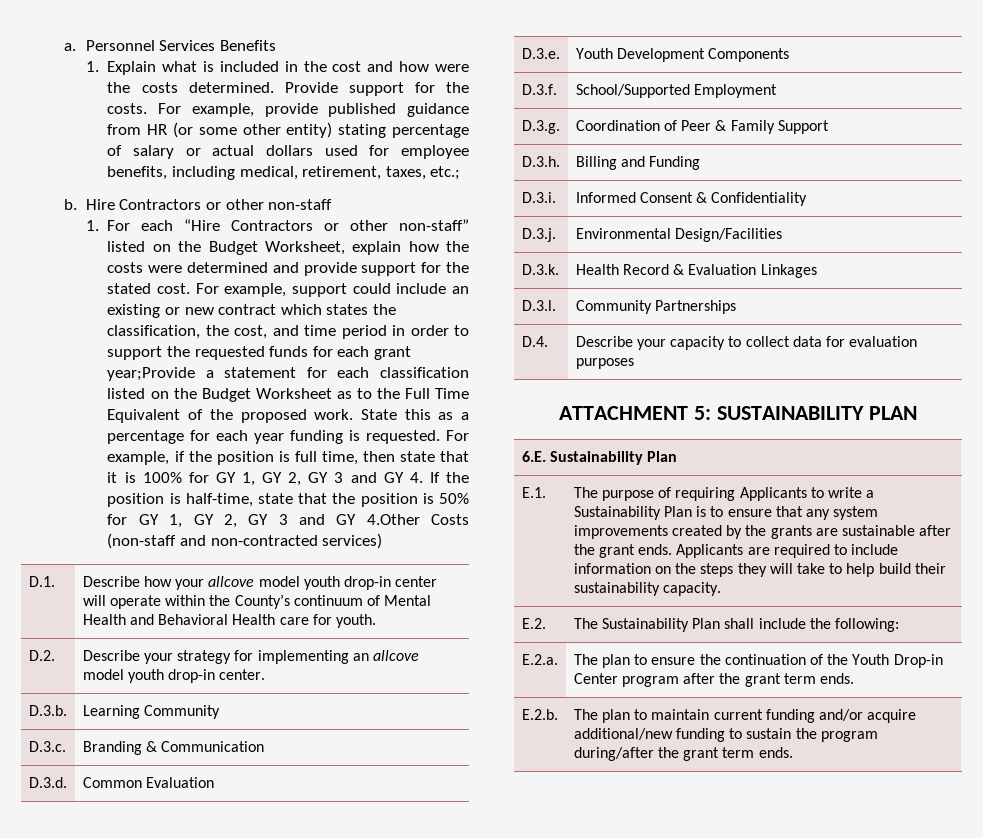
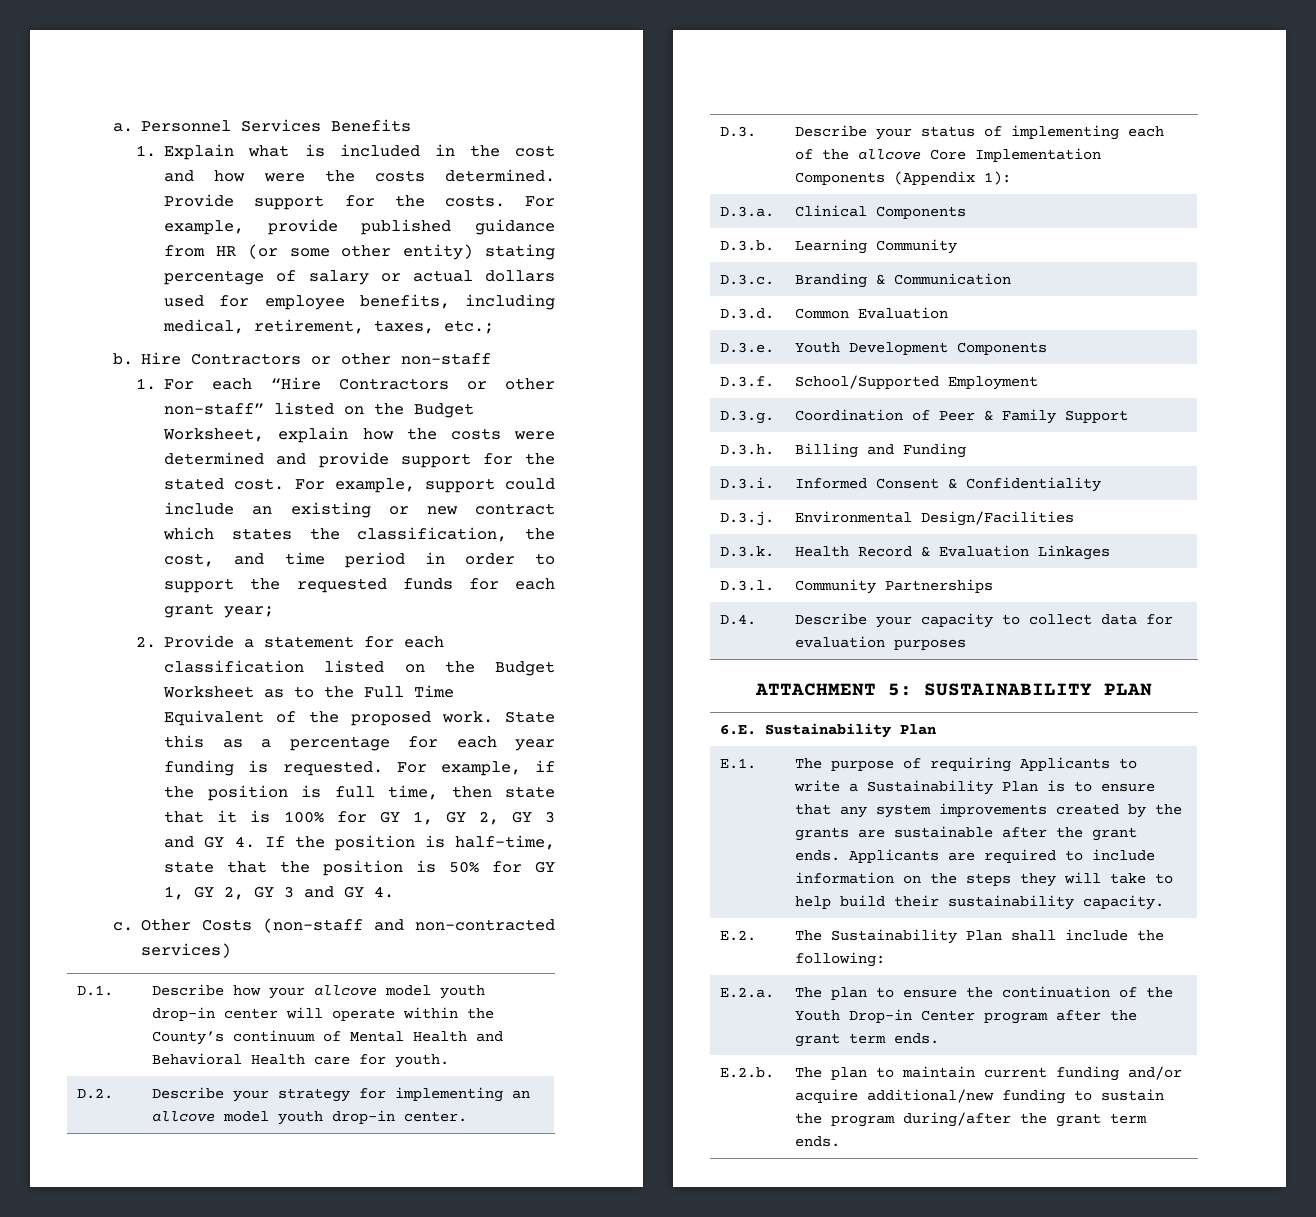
[107,367,196,381] year;Provide -> [224,606,275,618] [135,635,235,648] year; // 2. Provide
[366,514,420,525] 4.Other -> [374,886,395,898] [112,919,192,931] 4. // c. Other
(266, 674) none -> [720,126,757,137] [795,125,1165,140] [795,148,1102,162] [795,171,1012,185] [720,206,775,217] [795,205,967,219] // D.3. | Describe your status of implementing each of the allcove Core Implementation Components (Appendix 1): // D.3.a. | Clinical Components

